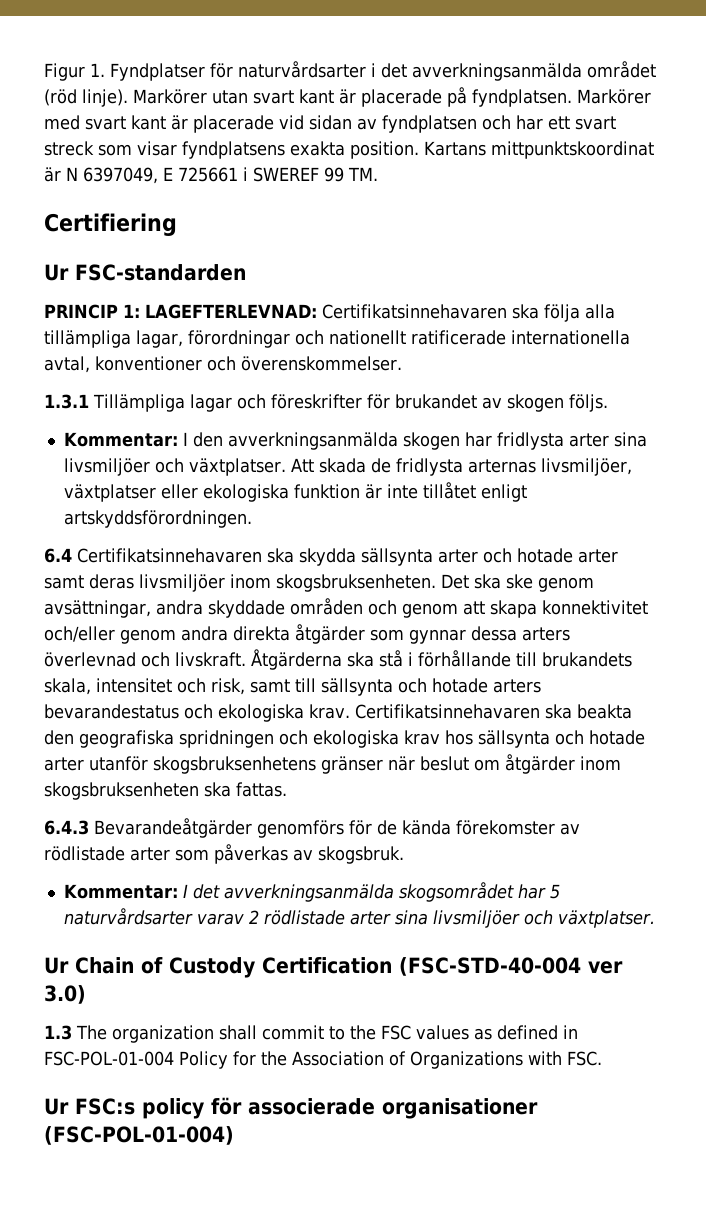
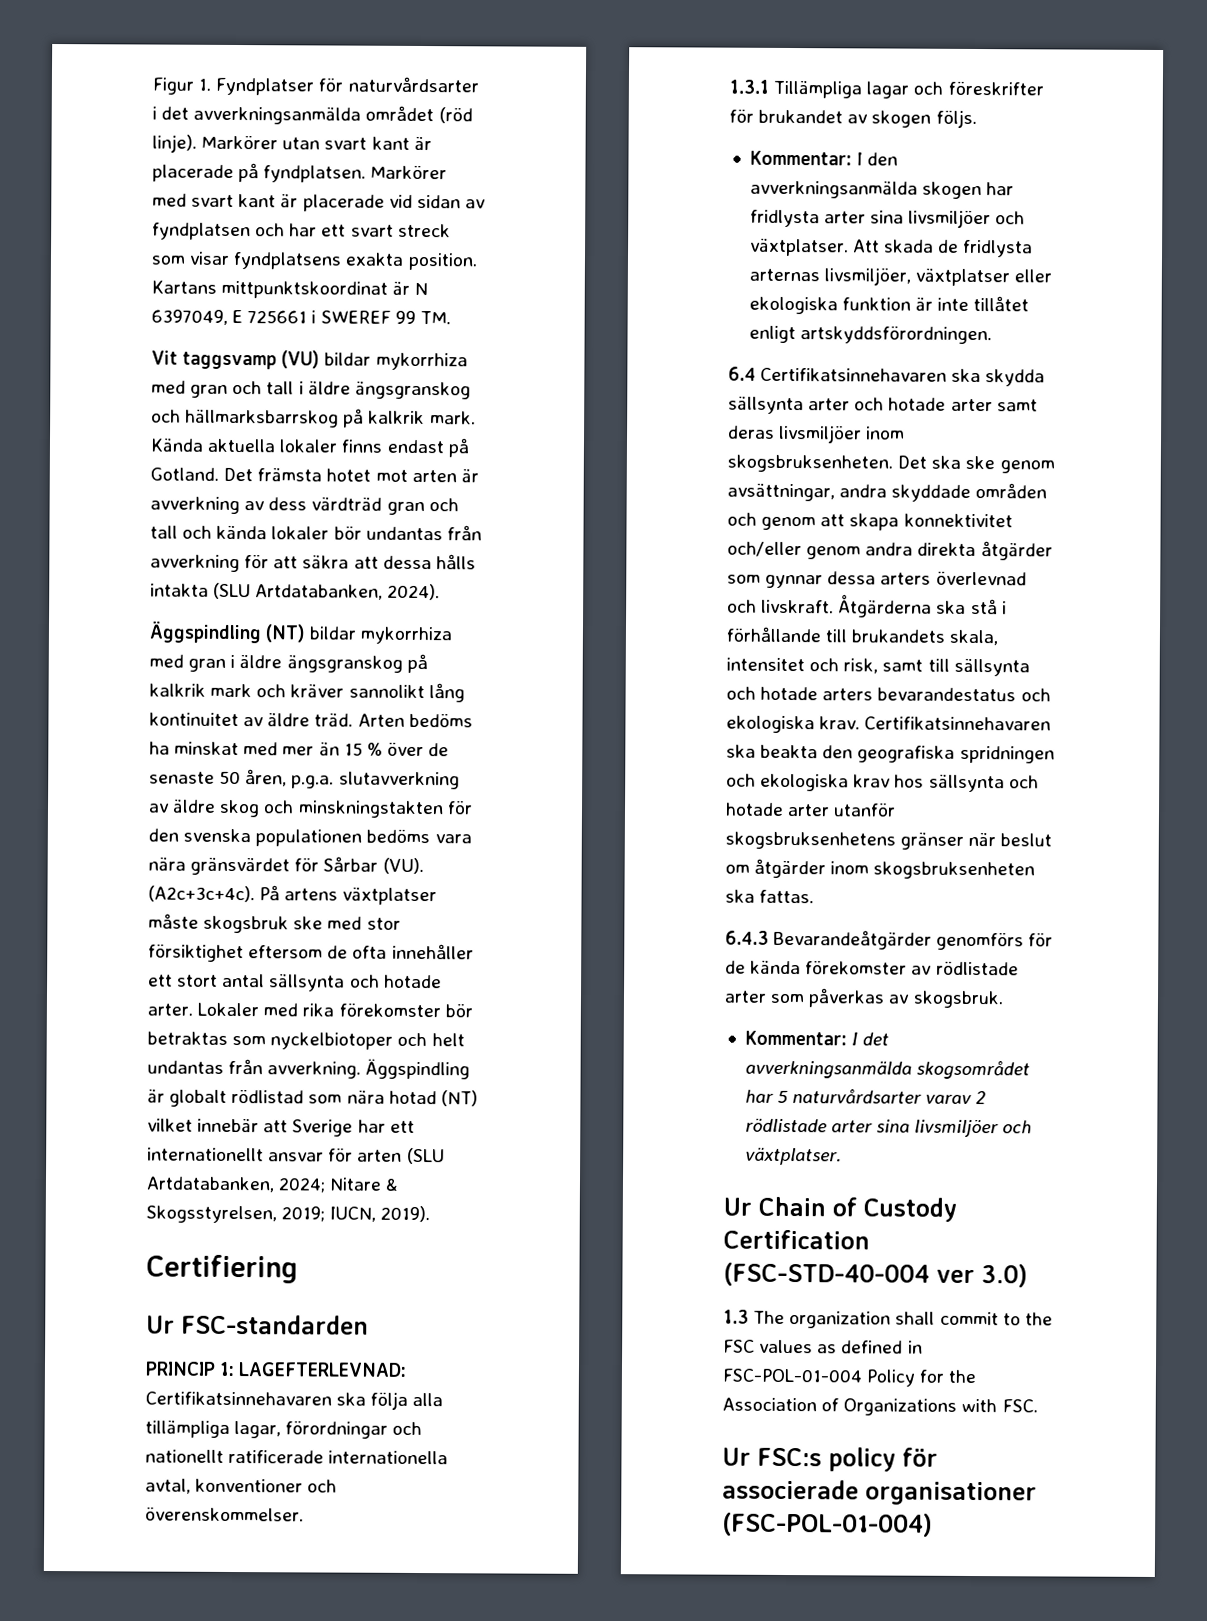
(378, 174) none -> [151,350,468,371] [151,380,471,400] [151,408,476,428] [150,438,470,458] [150,467,479,483] [150,496,459,516] [150,525,482,541] [150,554,476,573] [150,582,441,601] [149,620,453,645] [149,653,428,674] [149,683,465,703] [149,712,473,728] [149,741,450,757] [149,769,460,790] [148,799,473,819] [148,828,472,847] [148,856,424,876] [148,885,438,906] [148,913,401,934] [148,943,474,963] [148,973,442,992] [147,1002,473,1018] [147,1031,465,1050] [147,1058,471,1080] [147,1088,478,1107] [147,1118,415,1137] [147,1147,445,1165] [146,1176,400,1193] [146,1205,431,1224] // Vit taggsvamp (VU) bildar mykorrhiza med gran och tall i äldre ängsgranskog och hällmarksbarrskog på kalkrik mark. Kända aktuella lokaler finns endast på Gotland. Det främsta hotet mot arten är avverkning av dess värdträd gran och tall och kända lokaler bör undantas från avverkning för att säkra att dessa hålls intakta (SLU Artdatabanken, 2024). // Äggspindling (NT) bildar mykorrhiza med gran i äldre ängsgranskog på kalkrik mark och kräver sannolikt lång kontinuitet av äldre träd. Arten bedöms ha minskat med mer än 15 % över de senaste 50 åren, p.g.a. slutavverkning av äldre skog och minskningstakten för den svenska populationen bedöms vara nära gränsvärdet för Sårbar (VU). (A2c+3c+4c). På artens växtplatser måste skogsbruk ske med stor försiktighet eftersom de ofta innehåller ett stort antal sällsynta och hotade arter. Lokaler med rika förekomster bör betraktas som nyckelbiotoper och helt undantas från avverkning. Äggspindling är globalt rödlistad som nära hotad (NT) vilket innebär att Sverige har ett internationellt ansvar för arten (SLU Artdatabanken, 2024; Nitare & Skogsstyrelsen, 2019; IUCN, 2019).

